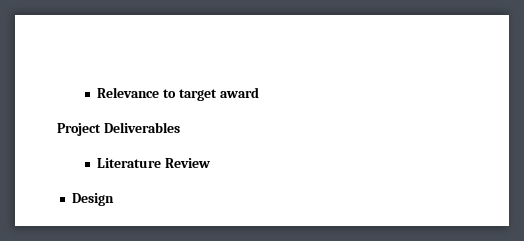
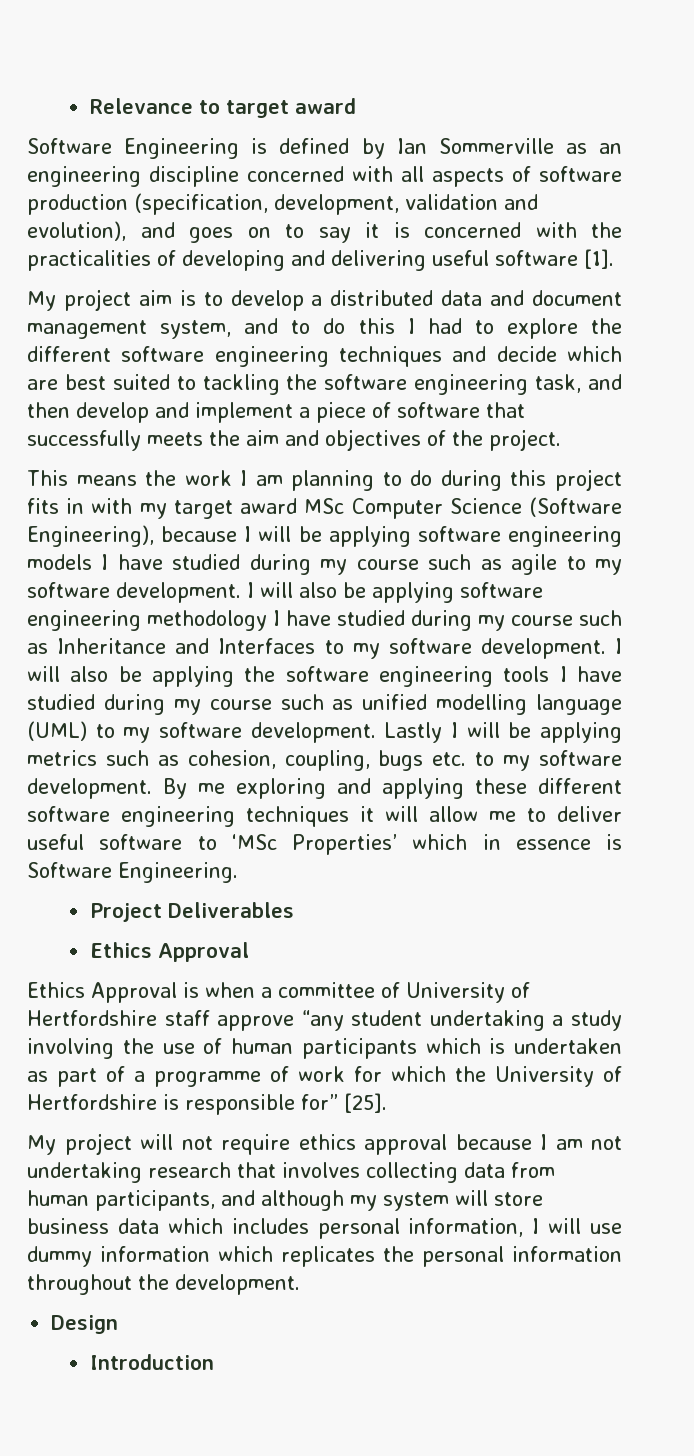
[57,122,180,136] [97,158,211,168] Project Deliverables // Literature Review -> [27,138,622,159] [27,166,622,187] [27,193,538,215] [27,221,622,243] [27,249,614,271] [27,289,622,311] [27,318,623,339] [27,346,622,367] [27,374,623,395] [27,402,525,423] [27,429,561,451] [27,469,622,491] [27,497,622,519] [27,525,623,547] [27,554,622,575] [27,582,543,603] [27,610,622,631] [27,638,622,659] [27,666,622,687] [27,694,622,715] [27,721,622,743] [27,750,623,771] [27,778,622,799] [27,806,622,827] [27,834,622,855] [27,862,238,883] [89,902,294,922] [89,942,249,962] [27,982,530,1003] [27,1010,622,1031] [27,1038,622,1059] [27,1066,622,1087] [27,1093,387,1115] [27,1133,622,1155] [27,1162,555,1183] [27,1190,543,1211] [27,1218,622,1239] [27,1246,622,1267] [27,1274,300,1295] Software Engineering is defined by Ian Sommerville as an engineering discipline concerned with all aspects of software production (specification, development, validation and evolution), and goes on to say it is concerned with the practicalities of developing and delivering useful software [1]. // My project aim is to develop a distributed data and document management system, and to do this I had to explore the different software engineering techniques and decide which are best suited to tackling the software engineering task, and then develop and implement a piece of software that successfully meets the aim and objectives of the project. // This means the work I am planning to do during this project fits in with my target award MSc Computer Science (Software Engineering), because I will be applying software engineering models I have studied during my course such as agile to my software development. I will also be applying software engineering methodology I have studied during my course such as Inheritance and Interfaces to my software development. I will also be applying the software engineering tools I have studied during my course such as unified modelling language (UML) to my software development. Lastly I will be applying metrics such as cohesion, coupling, bugs etc. to my software development. By me exploring and applying these different software engineering techniques it will allow me to deliver useful software to ‘MSc Properties’ which in essence is Software Engineering. // Project Deliverables // Ethics Approval // Ethics Approval is when a committee of University of Hertfordshire staff approve “any student undertaking a study involving the use of human participants which is undertaken as part of a programme of work for which the University of Hertfordshire is responsible for” [25]. // My project will not require ethics approval because I am not undertaking research that involves collecting data from human participants, and although my system will store business data which includes personal information, I will use dummy information which replicates the personal information throughout the development.
(115, 199) none -> [89,1354,214,1370] // Introduction

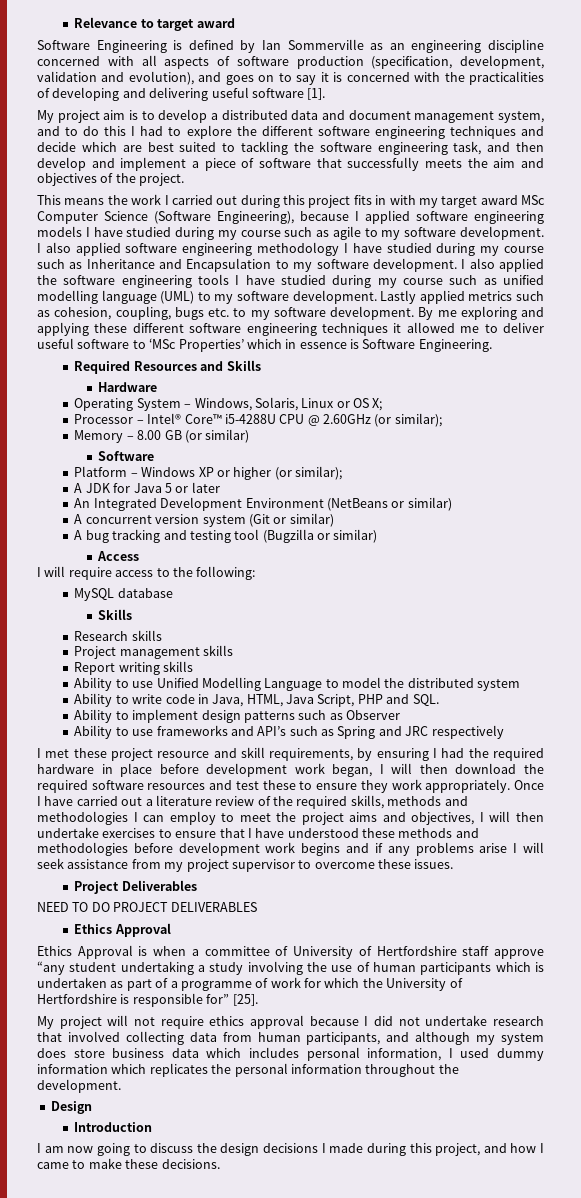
[255,470,433,491] am planning to do -> [171,195,238,205] carried out
[258,526,411,547] will be applying -> [365,210,410,224] applied
[260,582,454,603] will also be applying -> [45,242,121,256] also applied
[218,638,622,659] [27,666,234,687] Interfaces to my software development. I will also be applying -> [186,258,544,272] Encapsulation to my software development. I also applied
[451,722,622,743] I will be applying -> [419,290,465,304] applied
[385,806,478,822] will allow -> [406,322,455,333] allowed
[89,902,294,922] Project Deliverables -> [74,360,261,374] [98,382,158,392] [74,397,383,411] [74,413,442,427] [74,429,250,443] [98,451,155,461] [74,466,343,480] [74,482,220,493] [74,497,452,511] [74,513,334,527] [74,529,378,543] [97,551,140,561] [37,566,256,580] [74,588,173,601] [98,609,133,620] [74,630,162,641] [74,645,234,659] [74,661,194,675] [74,677,521,691] [74,693,439,707] [74,709,401,723] [74,725,504,739] [37,747,545,761] [37,763,544,777] [37,779,545,793] [37,795,468,809] [37,811,545,825] [37,827,479,838] [37,842,544,856] [37,858,454,872] [74,880,197,894] [37,902,257,912] Required Resources and Skills // Hardware // Operating System – Windows, Solaris, Linux or OS X; // Processor – Intel® Core™ i5-4288U CPU @ 2.60GHz (or similar); // Memory – 8.00 GB (or similar) // Software // Platform – Windows XP or higher (or similar); // A JDK for Java 5 or later // An Integrated Development Environment (NetBeans or similar) // A concurrent version system (Git or similar) // A bug tracking and testing tool (Bugzilla or similar) // Access // I will require access to the following: // MySQL database // Skills // Research skills // Project management skills // Report writing skills // Ability to use Unified Modelling Language to model the distributed system // Ability to write code in Java, HTML, Java Script, PHP and SQL. // Ability to implement design patterns such as Observer // Ability to use frameworks and API’s such as Spring and JRC respectively // I met these project resource and skill requirements, by ensuring I had the required hardware in place before development work began, I will then download the required software resources and test these to ensure they work appropriately. Once I have carried out a literature review of the required skills, methods and methodologies I can employ to meet the project aims and objectives, I will then undertake exercises to ensure that I have understood these methods and methodologies before development work begins and if any problems arise I will seek assistance from my project supervisor to overcome these issues. // Project Deliverables // NEED TO DO PROJECT DELIVERABLES
[555,1136,622,1150] [27,1162,142,1183] am not undertaking -> [374,1015,488,1026] did not undertake
[282,1162,360,1178] involves -> [67,1031,120,1042] involved
[455,1190,488,1206] will -> [37,1048,66,1058] does
[548,1218,622,1234] will use -> [460,1048,490,1058] used
(214, 1362) none -> [37,1143,544,1156] [37,1158,220,1169] // I am now going to discuss the design decisions I made during this project, and how I came to make these decisions.

